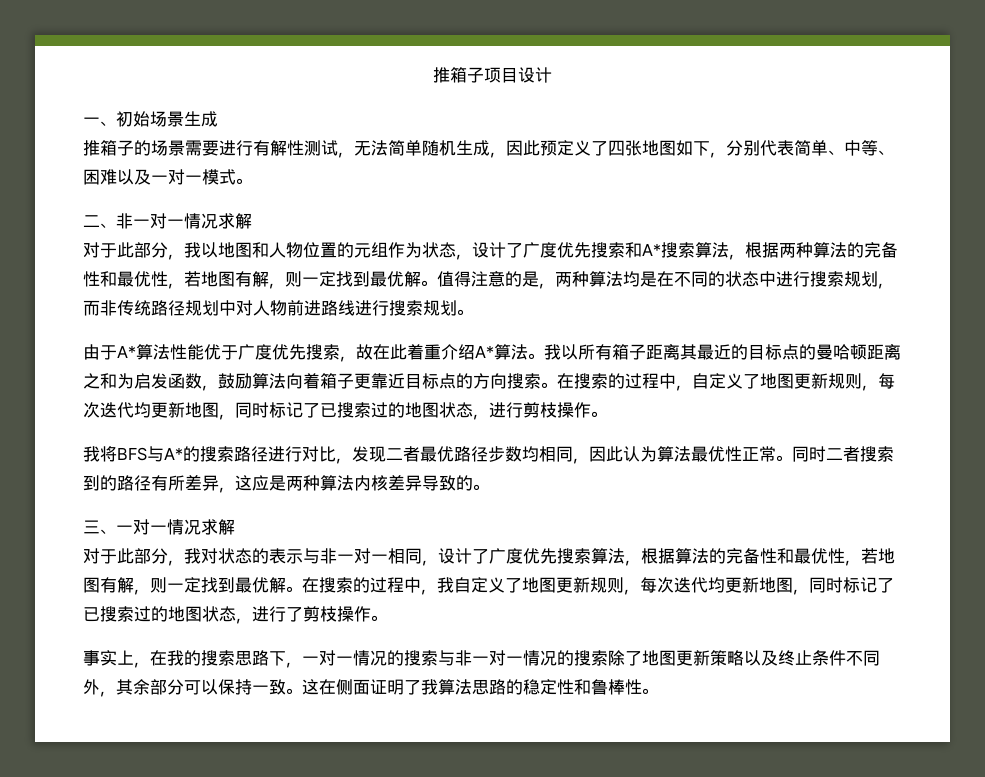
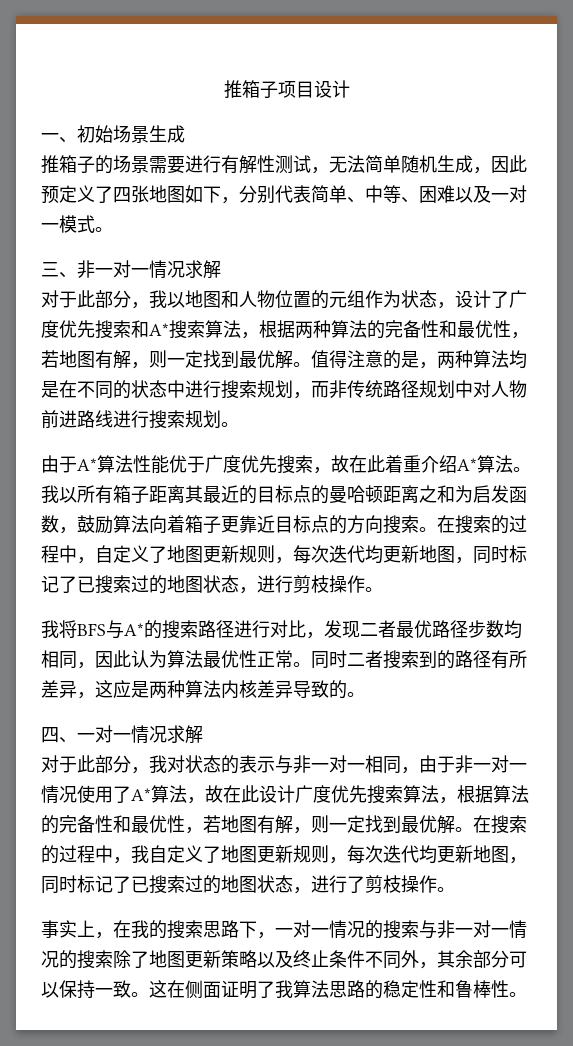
[83,215,100,227] 二 -> [41,262,59,277] 三
[83,520,100,534] 三 -> [41,727,59,743] 四
[438,548,489,564] 设计了 -> [419,755,527,773] [41,785,295,804] 由于非一对一情况使用了A*算法，故在此设计

